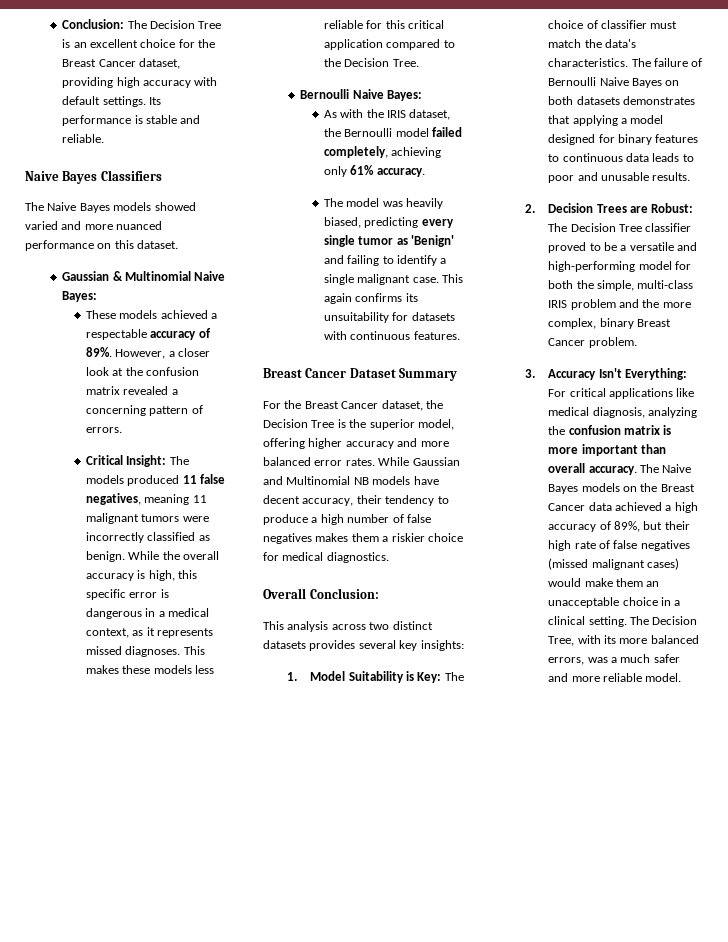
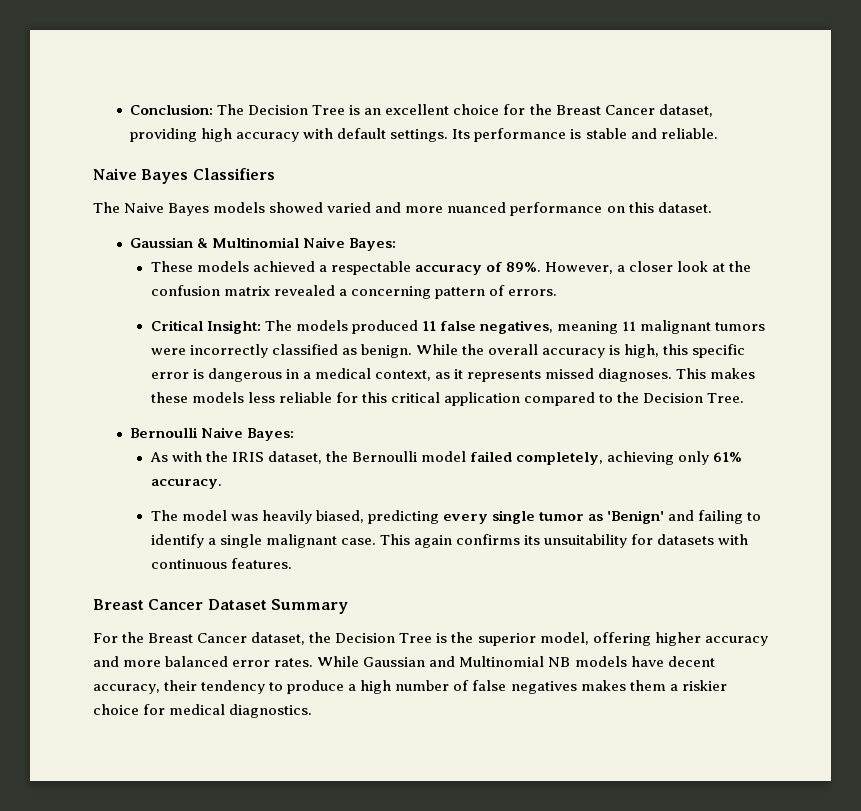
[263,588,379,599] [263,621,433,632] [263,640,464,651] [286,671,464,683] [548,20,678,29] [548,39,636,48] [548,58,703,67] [548,77,680,88] [548,96,695,105] [548,115,664,126] [548,134,699,145] [548,153,694,162] [548,172,691,183] [524,203,694,213] [548,223,692,232] [548,242,698,253] [548,261,691,272] [548,280,694,291] [548,299,691,310] [548,318,671,329] [548,337,637,348] [524,368,687,380] [548,388,695,399] [548,407,697,418] [548,425,672,435] [548,444,666,456] [548,463,692,475] [548,483,695,494] [548,502,698,513] [548,521,690,532] [548,540,690,551] [548,558,679,570] [548,578,660,587] [548,597,681,608] [548,616,698,627] [548,635,699,646] [548,654,680,665] [548,673,682,682] // Overall Conclusion: // This analysis across two distinct datasets provides several key insights: // 1. Model Suitability is Key: The choice of classifier must match the data's characteristics. The failure of Bernoulli Naive Bayes on both datasets demonstrates that applying a model designed for binary features to continuous data leads to poor and unusable results. // 2. Decision Trees are Robust: The Decision Tree classifier proved to be a versatile and high-performing model for both the simple, multi-class IRIS problem and the more complex, binary Breast Cancer problem. // 3. Accuracy Isn't Everything: For critical applications like medical diagnosis, analyzing the confusion matrix is more important than overall accuracy. The Naive Bayes models on the Breast Cancer data achieved a high accuracy of 89%, but their high rate of false negatives (missed malignant cases) would make them an unacceptable choice in a clinical setting. The Decision Tree, with its more balanced errors, was a much safer and more reliable model. -> (313, 711) none

